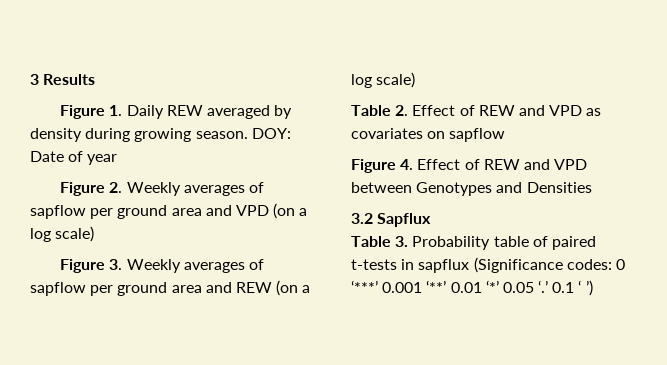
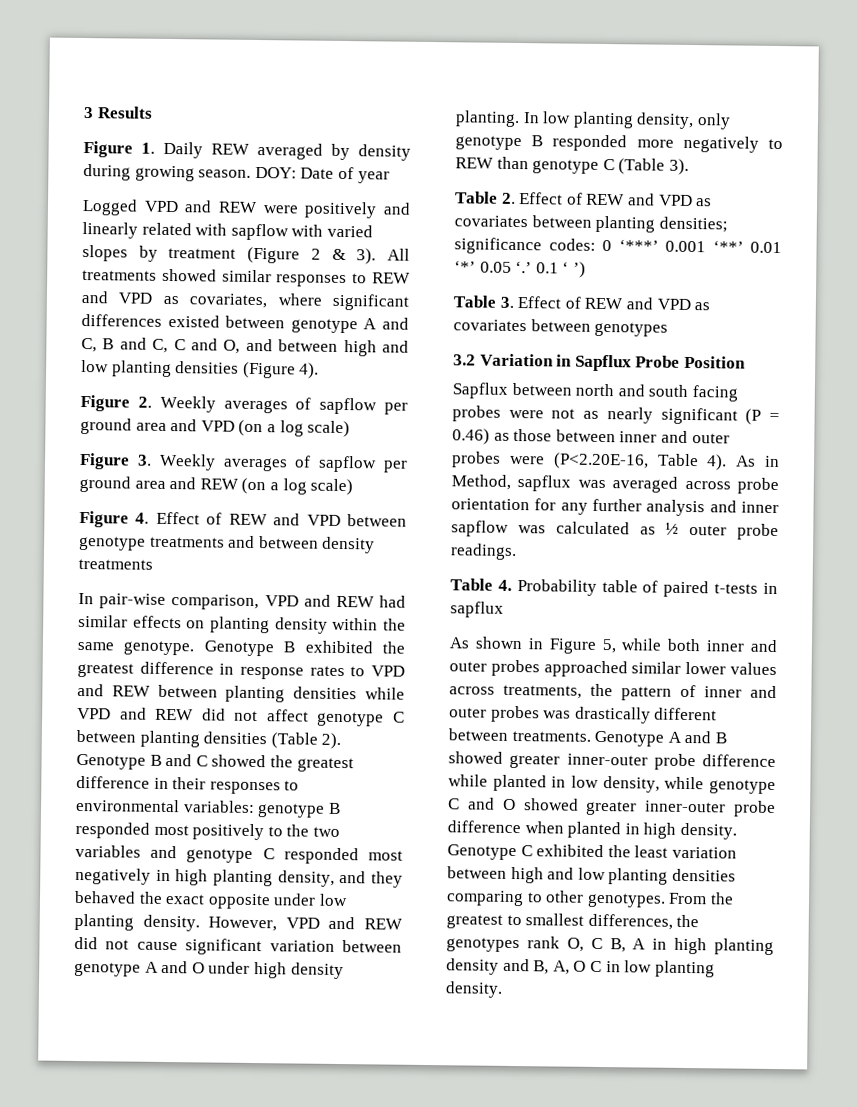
(118, 159) none -> [82,198,411,219] [82,221,373,241] [82,244,411,265] [82,268,412,288] [81,290,409,311] [81,313,410,334] [81,337,409,357] [81,359,320,379] // Logged VPD and REW were positively and linearly related with sapflow with varied slopes by treatment (Figure 2 & 3). All treatments showed similar responses to REW and VPD as covariates, where significant differences existed between genotype A and C, B and C, C and O, and between high and low planting densities (Figure 4).
(416, 80) none -> [79,510,407,528] [79,535,376,554] [78,558,153,570] [78,592,406,611] [78,614,406,634] [77,640,405,657] [77,661,405,680] [77,683,405,703] [77,707,405,727] [76,729,342,750] [76,753,354,773] [76,775,300,795] [76,798,341,818] [75,821,340,841] [75,844,403,865] [75,867,403,888] [74,890,348,910] [74,913,403,932] [74,936,402,956] [74,960,344,980] [455,110,731,130] [455,134,783,153] [455,156,689,175] // Figure 4. Effect of REW and VPD between genotype treatments and between density treatments // In pair-wise comparison, VPD and REW had similar effects on planting density within the same genotype. Genotype B exhibited the greatest difference in response rates to VPD and REW between planting densities while VPD and REW did not affect genotype C between planting densities (Table 2). Genotype B and C showed the greatest difference in their responses to environmental variables: genotype B responded most positively to the two variables and genotype C responded most negatively in high planting density, and they behaved the exact opposite under low planting density. However, VPD and REW did not cause significant variation between genotype A and O under high density planting. In low planting density, only genotype B responded more negatively to REW than genotype C (Table 3).
[427,128,506,142] [351,159,588,173] [351,182,592,196] [351,213,432,227] [351,236,596,250] [351,257,563,273] on sapflow // Figure 4. Effect of REW and VPD between Genotypes and Densities // 3.2 Sapflux // Table 3. Probability table of paired t-tests in sapflux (Significance -> [531,215,728,233] [454,237,542,255] between planting densities; significance
(593, 288) none -> [453,295,711,311] [453,319,669,337] [453,353,746,372] [452,382,738,402] [452,405,780,425] [452,428,730,445] [451,451,780,471] [451,474,779,495] [451,498,779,517] [451,520,779,541] [450,543,517,561] [450,578,778,598] [450,601,504,618] [449,636,778,654] [449,659,777,678] [449,683,777,701] [449,705,718,724] [448,728,727,747] [448,751,776,771] [448,774,776,795] [448,797,776,818] [447,820,737,840] [447,844,737,861] [447,866,736,885] [446,890,734,908] [446,913,700,930] [446,936,774,955] [446,958,715,978] [445,981,503,998] // Table 3. Effect of REW and VPD as covariates between genotypes // 3.2 Variation in Sapflux Probe Position // Sapflux between north and south facing probes were not as nearly significant (P = 0.46) as those between inner and outer probes were (P<2.20E-16, Table 4). As in Method, sapflux was averaged across probe orientation for any further analysis and inner sapflow was calculated as ½ outer probe readings. // Table 4. Probability table of paired t-tests in sapflux // As shown in Figure 5, while both inner and outer probes approached similar lower values across treatments, the pattern of inner and outer probes was drastically different between treatments. Genotype A and B showed greater inner-outer probe difference while planted in low density, while genotype C and O showed greater inner-outer probe difference when planted in high density. Genotype C exhibited the least variation between high and low planting densities comparing to other genotypes. From the greatest to smallest differences, the genotypes rank O, C B, A in high planting density and B, A, O C in low planting density.

